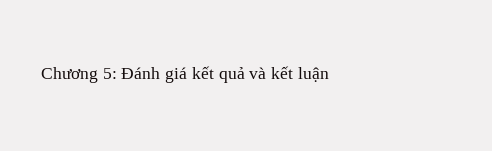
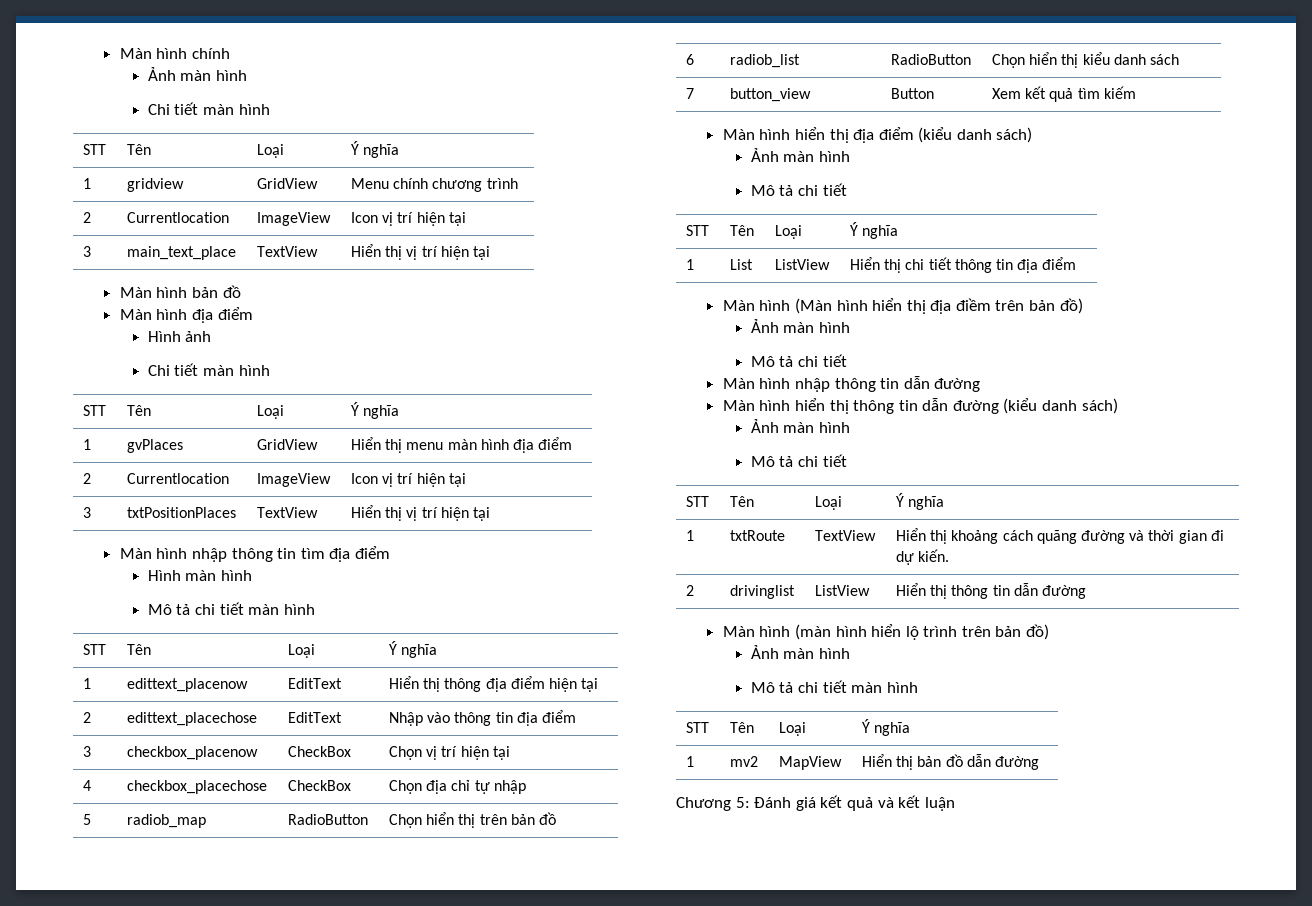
(41, 75) none -> [119,48,230,59] [147,67,247,81] [147,102,270,115] [83,144,107,155] [127,144,152,155] [257,144,285,158] [351,141,400,158] [83,178,92,189] [127,178,185,192] [257,178,319,189] [351,178,518,192] [83,212,92,223] [127,212,230,223] [257,212,332,226] [351,212,466,226] [83,246,92,257] [127,246,237,260] [257,246,319,257] [351,244,491,260] [119,285,241,298] [119,307,253,323] [147,331,212,342] [147,363,270,376] [83,405,107,416] [127,405,152,416] [257,405,285,419] [351,402,400,419] [83,439,92,450] [127,439,184,453] [257,439,319,450] [351,437,573,453] [83,473,92,484] [127,473,230,484] [257,473,332,487] [351,473,466,487] [83,507,92,518] [127,507,237,518] [257,507,319,518] [351,505,491,521] [119,546,390,562] [147,570,252,581] [147,602,315,615] [83,644,107,655] [127,644,152,655] [288,644,316,658] [389,641,438,658] [83,678,92,689] [127,678,249,692] [288,678,343,689] [389,676,599,692] [83,712,92,723] [127,712,258,726] [288,712,343,723] [389,710,577,726] [83,746,92,757] [127,746,259,760] [288,746,352,757] [389,746,510,760] [83,780,92,791] [127,780,268,794] [288,780,352,791] [389,780,526,794] [83,814,92,825] [127,814,207,828] [288,814,369,825] [389,812,557,828] [686,54,695,65] [730,54,801,68] [891,54,972,65] [992,52,1180,68] [686,88,695,99] [730,88,812,102] [891,88,935,99] [992,86,1136,102] [722,127,1033,143] [750,148,850,162] [750,183,847,196] [686,225,710,236] [730,225,755,236] [775,225,803,239] [850,222,899,239] [686,259,695,270] [730,259,754,270] [775,259,831,270] [850,257,1077,273] [722,298,1083,314] [750,319,850,333] [750,354,847,367] [722,376,981,392] [722,398,1118,414] [750,419,850,433] [750,454,847,467] [686,496,710,507] [730,496,755,507] [815,496,843,510] [896,493,945,510] [686,530,695,541] [730,530,786,541] [815,530,877,541] [896,528,1224,544] [896,549,950,565] [686,585,695,596] [730,585,796,599] [815,585,871,596] [896,583,1087,599] [722,624,1050,640] [750,645,850,659] [750,680,918,693] [686,722,710,733] [730,722,755,733] [779,722,807,736] [862,719,911,736] [686,756,695,767] [730,756,759,767] [779,756,843,770] [862,754,1040,770] Màn hình chính // Ảnh màn hình // Chi tiết màn hình // STT | Tên | Loại | Ý nghĩa // 1 | gridview | GridView | Menu chính chương trình // 2 | Currentlocation | ImageView | Icon vị trí hiện tại // 3 | main_text_place | TextView | Hiển thị vị trí hiện tại // Màn hình bản đồ // Màn hình địa điểm // Hình ảnh // Chi tiết màn hình // STT | Tên | Loại | Ý nghĩa // 1 | gvPlaces | GridView | Hiển thị menu màn hình địa điểm // 2 | Currentlocation | ImageView | Icon vị trí hiện tại // 3 | txtPositionPlaces | TextView | Hiển thị vị trí hiện tại // Màn hình nhập thông tin tìm địa điểm // Hình màn hình // Mô tả chi tiết màn hình // STT | Tên | Loại | Ý nghĩa // 1 | edittext_placenow | EditText | Hiển thị thông địa điểm hiện tại // 2 | edittext_placechose | EditText | Nhập vào thông tin địa điểm // 3 | checkbox_placenow | CheckBox | Chọn vị trí hiện tại // 4 | checkbox_placechose | CheckBox | Chọn địa chỉ tự nhập // 5 | radiob_map | RadioButton | Chọn hiển thị trên bản đồ // 6 | radiob_list | RadioButton | Chọn hiển thị kiểu danh sách // 7 | button_view | Button | Xem kết quả tìm kiếm // Màn hình hiển thị địa điểm (kiểu danh sách) // Ảnh màn hình // Mô tả chi tiết // STT | Tên | Loại | Ý nghĩa // 1 | List | ListView | Hiển thị chi tiết thông tin địa điểm // Màn hình (Màn hình hiển thị địa điềm trên bản đồ) // Ảnh màn hình // Mô tả chi tiết // Màn hình nhập thông tin dẫn đường // Màn hình hiển thị thông tin dẫn đường (kiểu danh sách) // Ảnh màn hình // Mô tả chi tiết // STT | Tên | Loại | Ý nghĩa // 1 | txtRoute | TextView | Hiển thị khoảng cách quãng đường và thời gian đi dự kiến. // 2 | drivinglist | ListView | Hiển thị thông tin dẫn đường // Màn hình (màn hình hiển lộ trình trên bản đồ) // Ảnh màn hình // Mô tả chi tiết màn hình // STT | Tên | Loại | Ý nghĩa // 1 | mv2 | MapView | Hiển thị bản đồ dẫn đường //

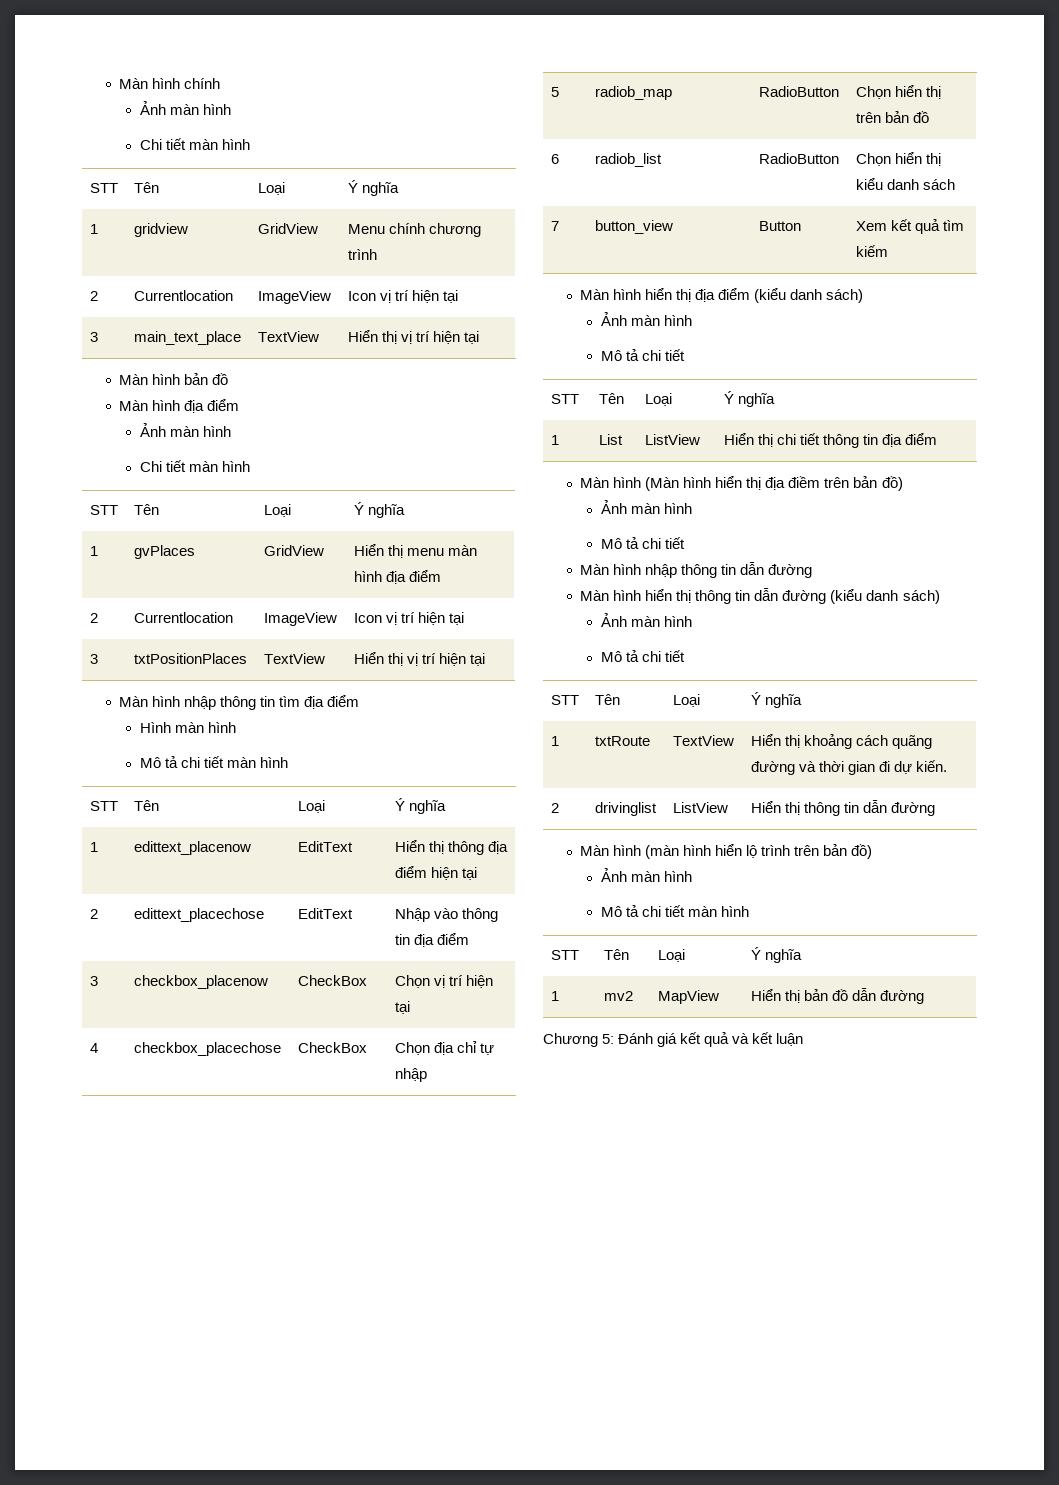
[147,331,212,342] Hình ảnh -> [139,423,231,437] Ảnh màn hình

